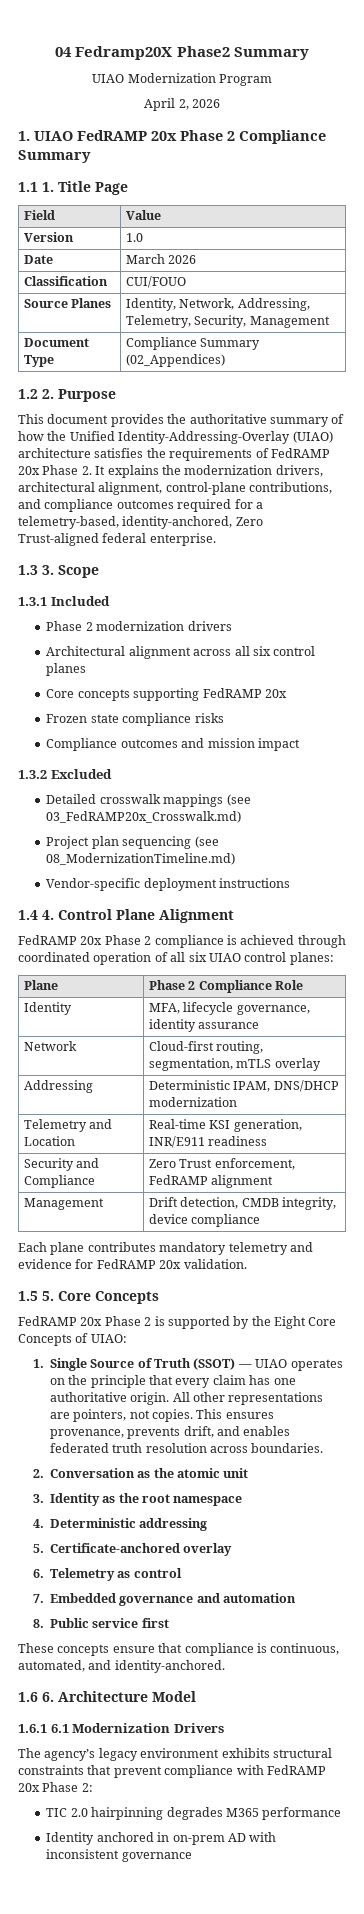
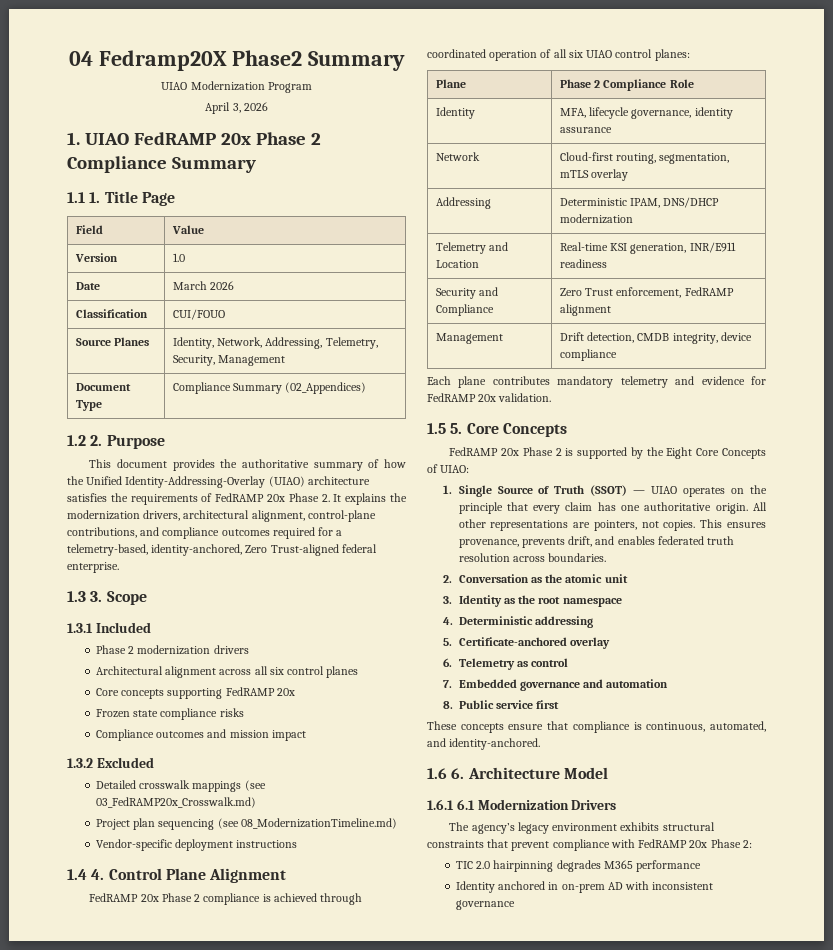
[178,99,189,110] 2, -> [232,103,241,113] 3,

